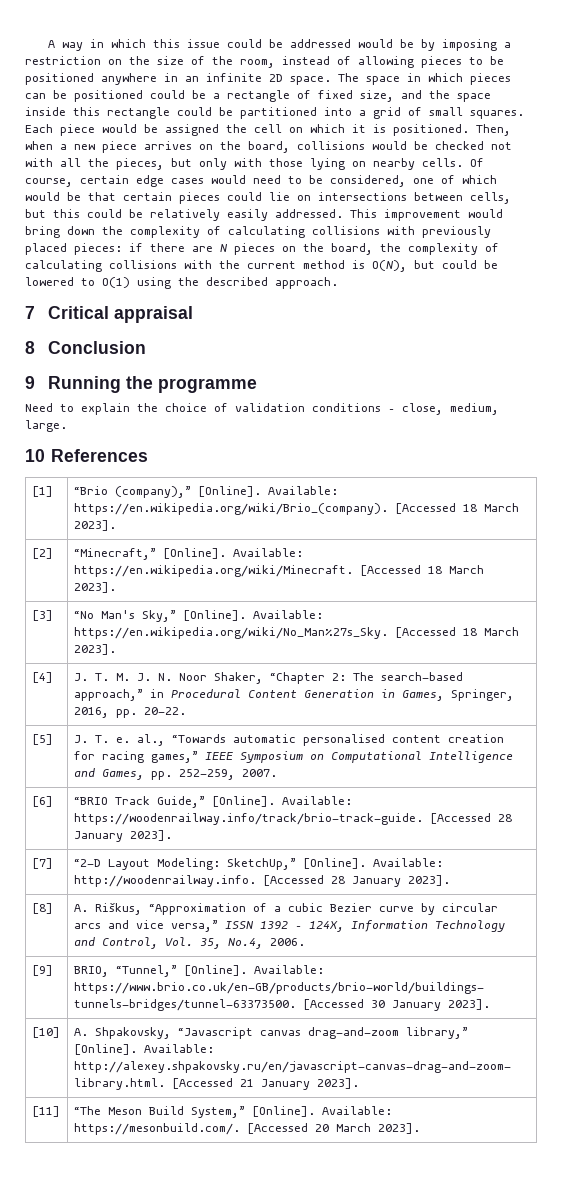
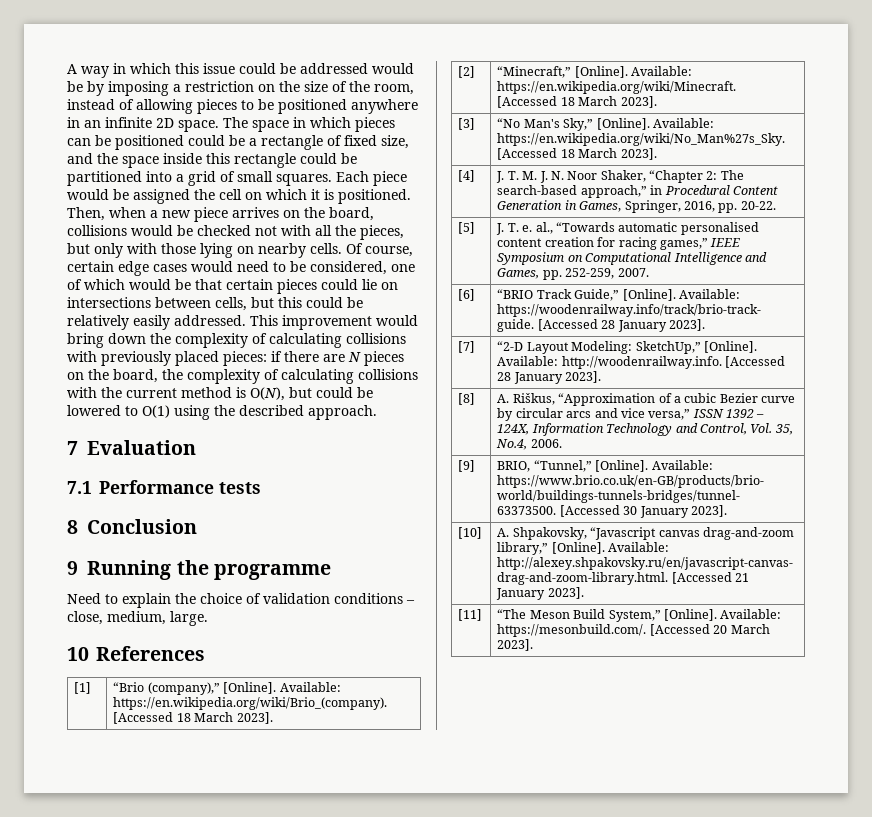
[47,306,193,323] Critical appraisal -> [87,440,197,455] [67,480,261,494] Evaluation // 7.1 Performance tests

